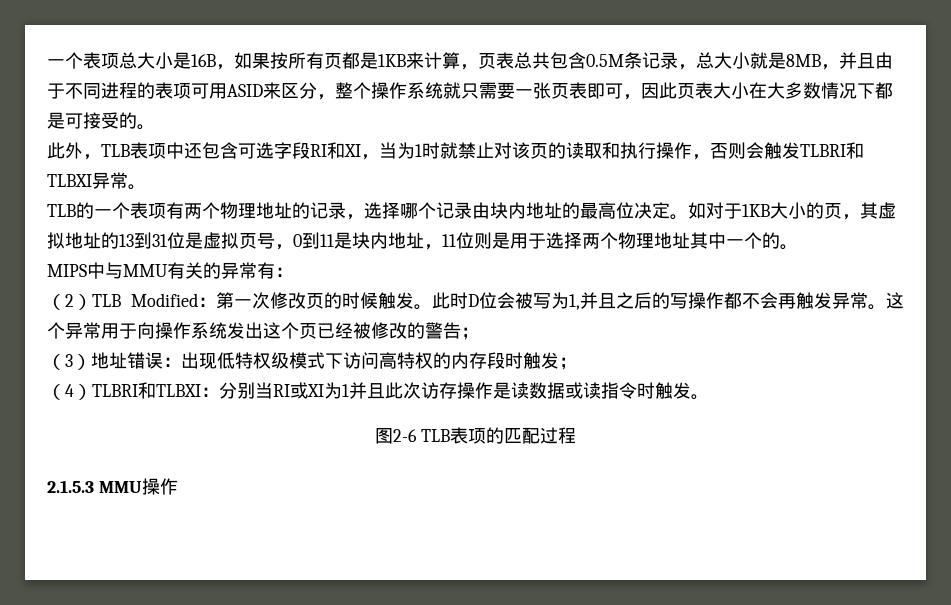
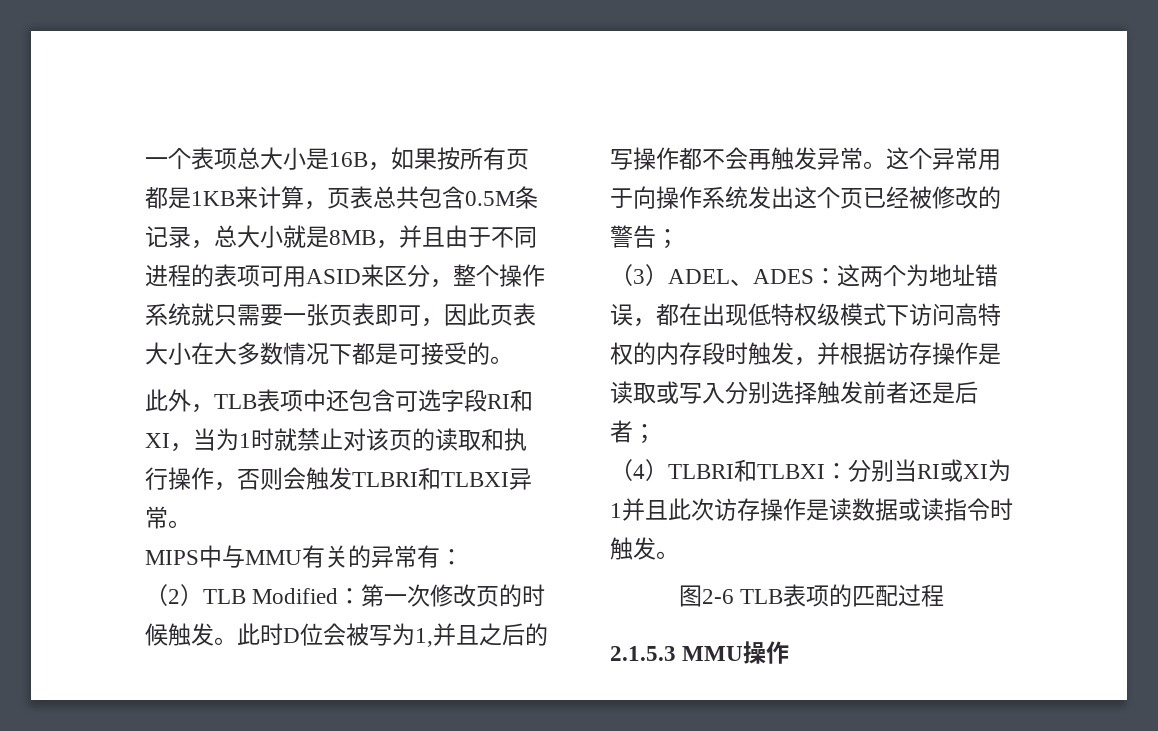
[47,202,896,220] [47,232,798,250] // TLB的一个表项有两个物理地址的记录，选择哪个记录由块内地址的最高位决定。如对于1KB大小的页，其虚拟地址的13到31位是虚拟页号，0到11是块内地址，11位则是用于选择两个物理地址其中一个的。 -> (191, 524) none
(91, 362) none -> [668,264,929,287] ADEL、ADES：这两个为
[163,357,181,367] ： -> [633,303,702,327] ，都在
(559, 360) none -> [794,342,1001,366] [610,381,978,404] [610,420,633,443] ，并根据访存操作是读取或写入分别选择触发前者还是后者

